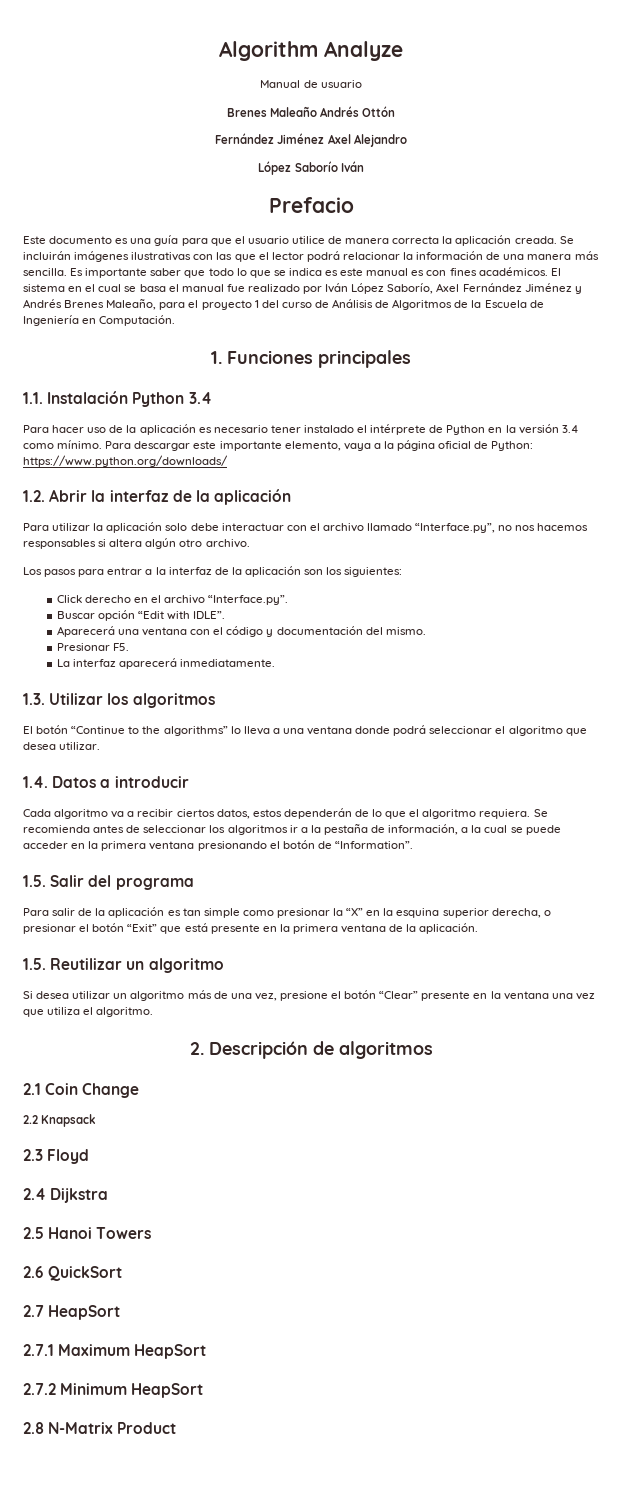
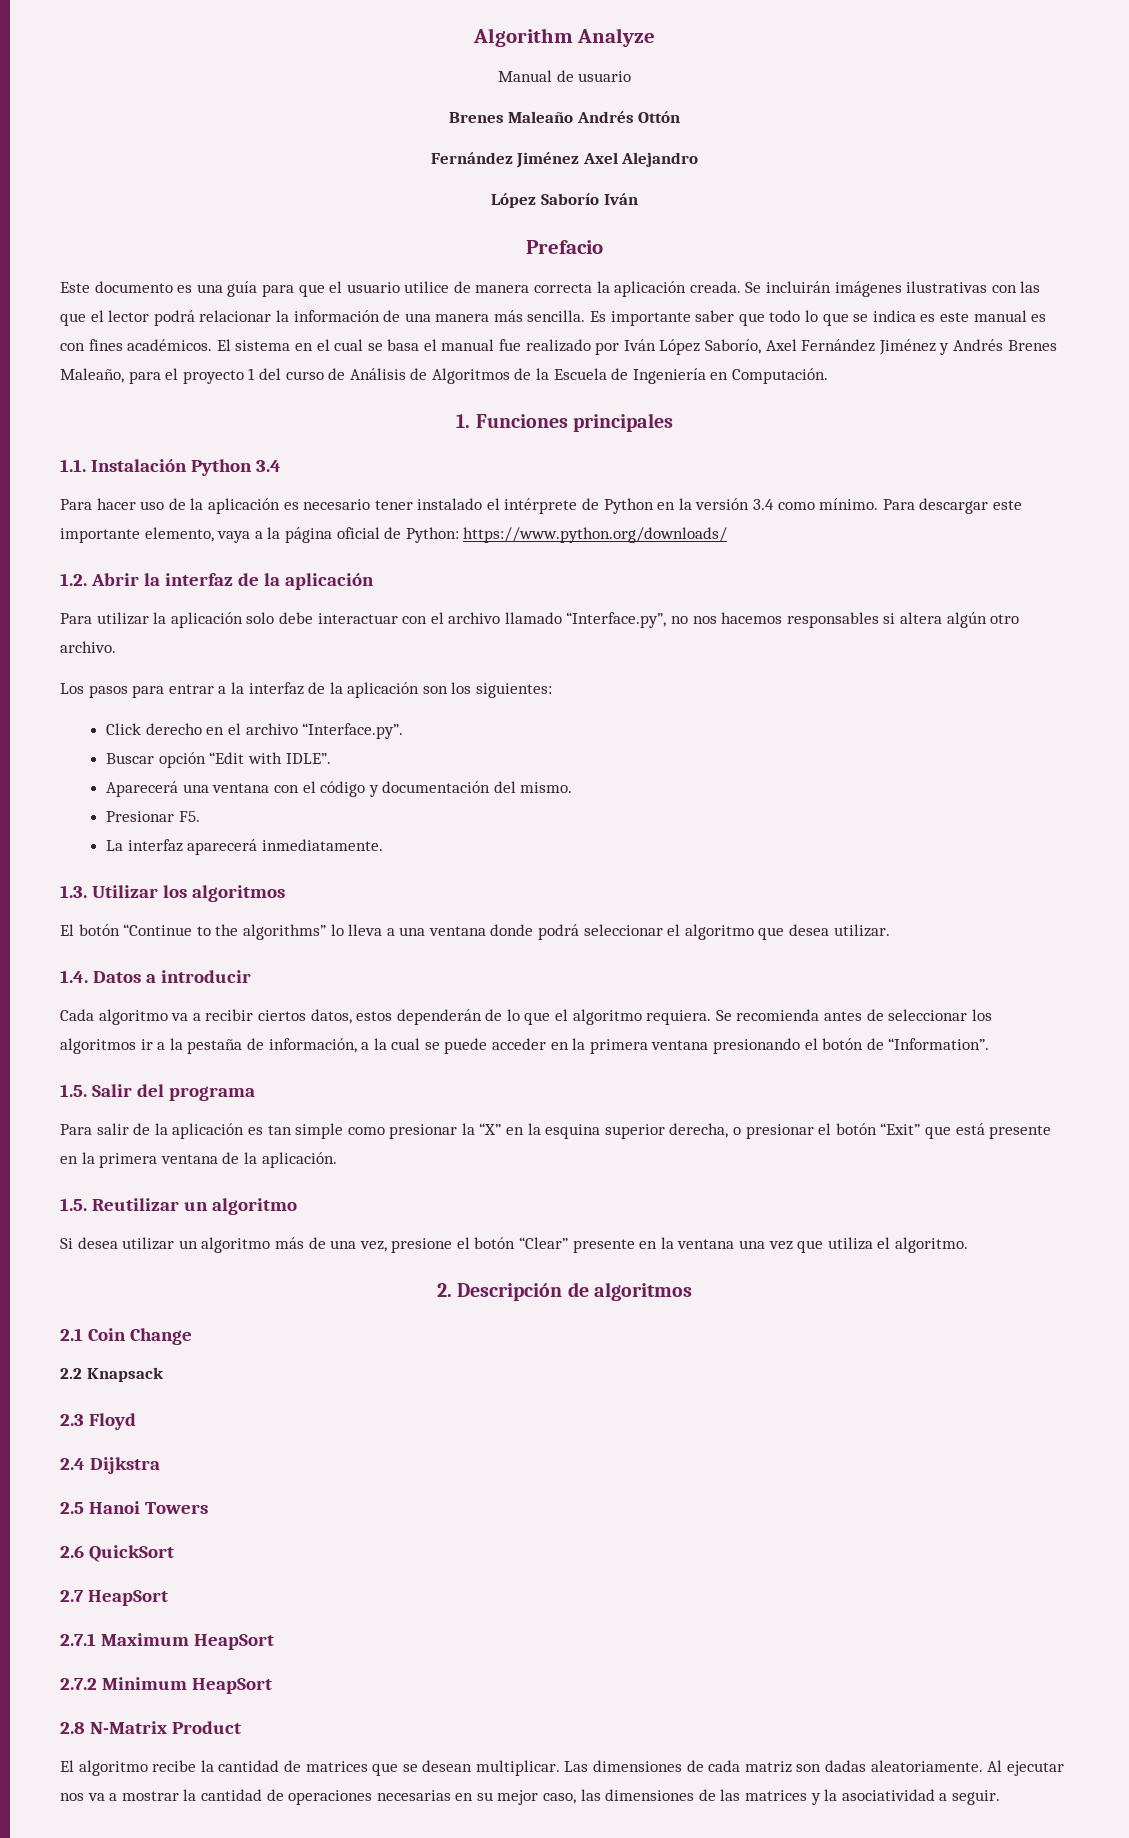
(177, 1428) none -> [60,1760,1064,1776] [60,1789,1000,1805] // El algoritmo recibe la cantidad de matrices que se desean multiplicar. Las dimensiones de cada matriz son dadas aleatoriamente. Al ejecutar nos va a mostrar la cantidad de operaciones necesarias en su mejor caso, las dimensiones de las matrices y la asociatividad a seguir.

